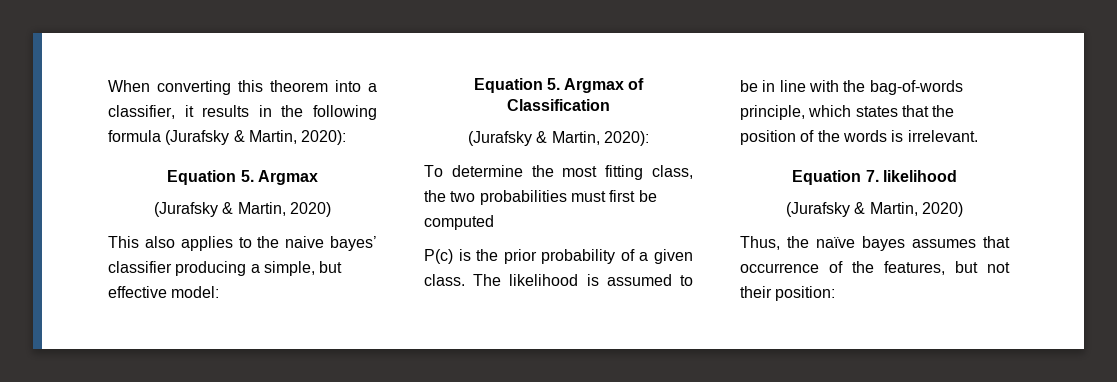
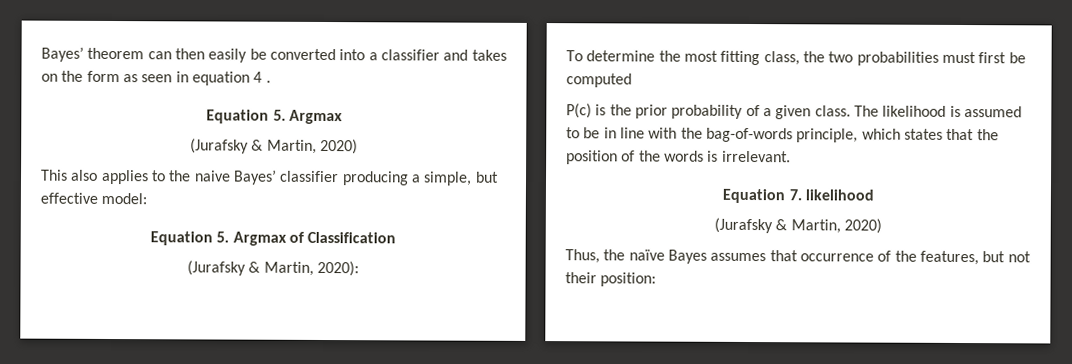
[108,80,377,95] [108,105,377,120] [108,130,347,145] When converting this theorem into a classifier, it results in the following formula (Jurafsky & Martin, 2020): -> [41,46,507,63] [41,70,271,86] Bayes’ theorem can then easily be converted into a classifier and takes on the form as seen in equation 4 .
[330,236,377,251] bayes’ -> [232,169,277,185] Bayes’
[862,236,905,251] bayes -> [667,249,707,264] Bayes

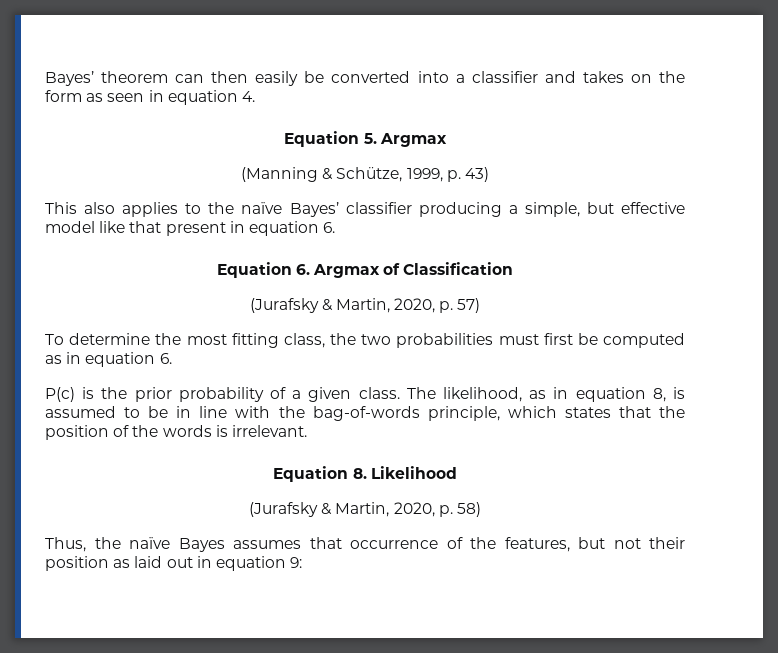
[253,71,271,83] 4 . -> [241,91,255,102] 4.
[190,138,358,155] (Jurafsky & Martin, 2020) -> [241,167,489,182] (Manning & Schütze, 1999, p. 43)
[193,170,231,182] naive -> [241,202,283,214] naïve
[101,192,148,205] [149,231,230,246] model: // Equation 5. -> [45,221,336,236] [216,262,310,278] model like that present in equation 6. // Equation 6.
[316,260,359,277] 2020): -> [394,298,481,313] 2020, p. 57)
(632, 80) none -> [45,352,172,367] as in equation 6.
[882,105,947,117] likelihood -> [442,387,666,402] likelihood, as in equation 8,
[788,189,874,201] [714,217,882,234] 7. likelihood // (Jurafsky & Martin, 2020) -> [352,466,457,479] [249,502,481,517] 8. Likelihood // (Jurafsky & Martin, 2020, p. 58)
[600,272,657,287] position: -> [45,556,303,571] position as laid out in equation 9:

